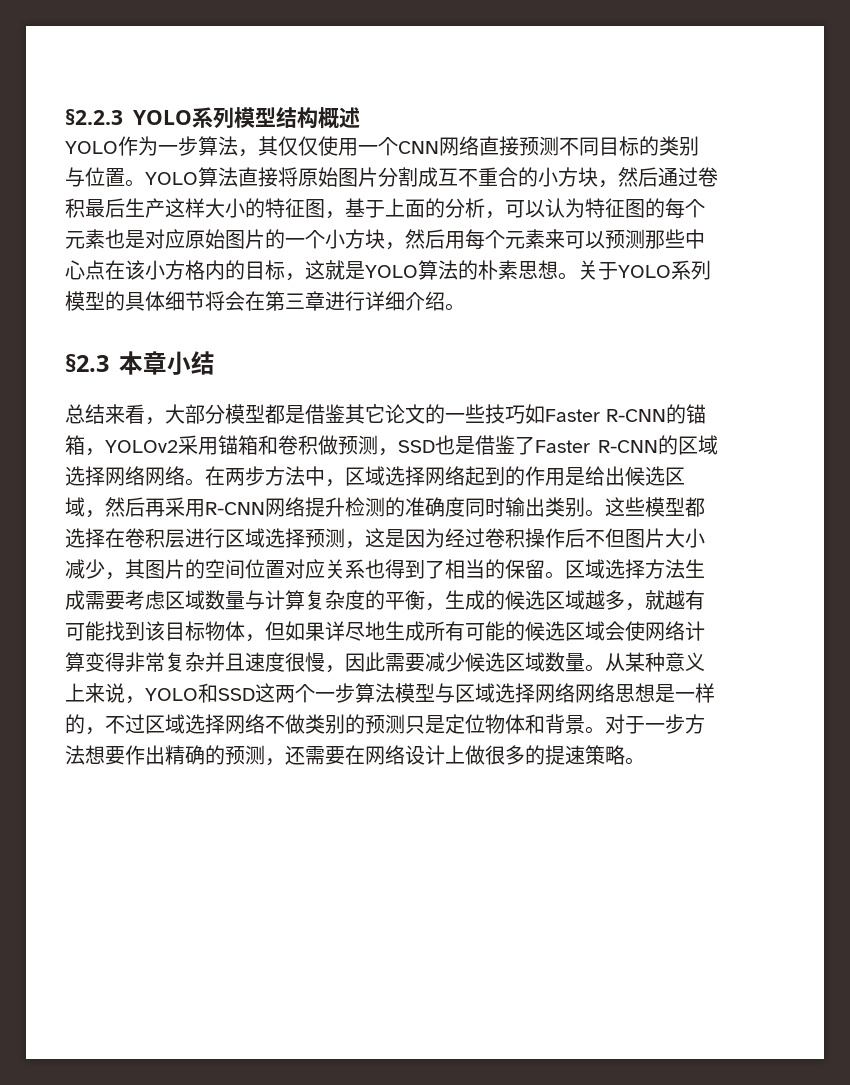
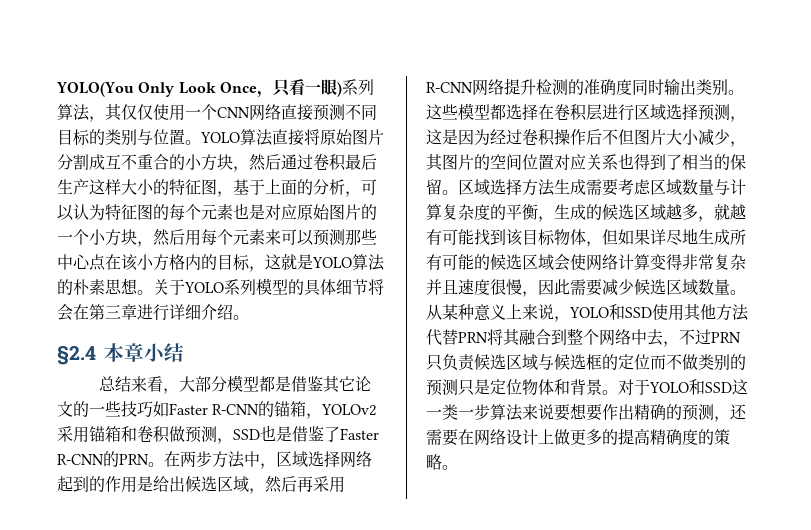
[65,107,360,129] [65,136,198,156] §2.2.3 YOLO系列模型结构概述 // YOLO作为一步 -> [56,79,374,98] YOLO(You Only Look Once，只看一眼)系列
[65,354,109,372] §2.3 -> [57,345,96,365] §2.4
[678,435,718,455] [65,466,185,486] 区域选择网络网络 -> [119,454,149,465] PRN
[255,683,715,703] [65,714,265,735] 这两个一步算法模型与区域选择网络网络思想是一样的，不过区域选择网络 -> [652,304,749,321] [426,328,741,347] [426,354,666,371] 使用其他方法代替PRN将其融合到整个网络中去，不过PRN只负责候选区域与候选框的定位而
[645,714,705,734] [65,745,85,765] 一步方法 -> [649,379,748,395] [426,404,570,421] YOLO和SSD这一类一步算法来说要
[485,745,585,765] 很多的提速 -> [570,428,714,445] 更多的提高精确度的

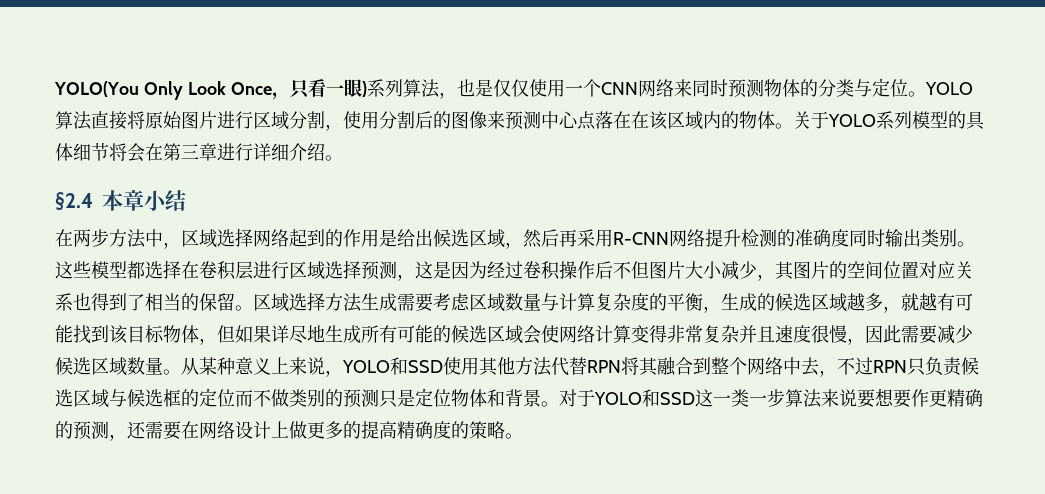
[105,104,122,121] 其 -> [456,79,493,97] 也是
[281,104,377,121] [57,129,185,146] 直接预测不同目标的类别与位置 -> [673,78,908,98] 来同时预测物体的分类与定位
[57,154,377,172] [57,179,377,197] [57,203,377,221] [57,229,377,247] [57,254,385,272] [57,278,138,295] 分割成互不重合的小方块，然后通过卷积最后生产这样大小的特征图，基于上面的分析，可以认为特征图的每个元素也是对应原始图片的一个小方块，然后用每个元素来可以预测那些中心点在该小方格内的目标，这就是YOLO算法的朴素思想 -> [217,111,775,131] 进行区域分割，使用分割后的图像来预测中心点落在在该区域内的物体
[98,375,371,394] [57,401,377,419] [57,425,379,444] [57,451,164,467] 总结来看，大部分模型都是借鉴其它论文的一些技巧如Faster R-CNN的锚箱，YOLOv2采用锚箱和卷积做预测，SSD也是借鉴了Faster R-CNN的PRN。 -> (186, 200) none
[458,332,488,343] PRN -> [587,360,621,373] RPN
[711,332,741,343] PRN -> [873,360,907,373] RPN
[618,404,634,420] 出 -> [929,389,947,407] 更

